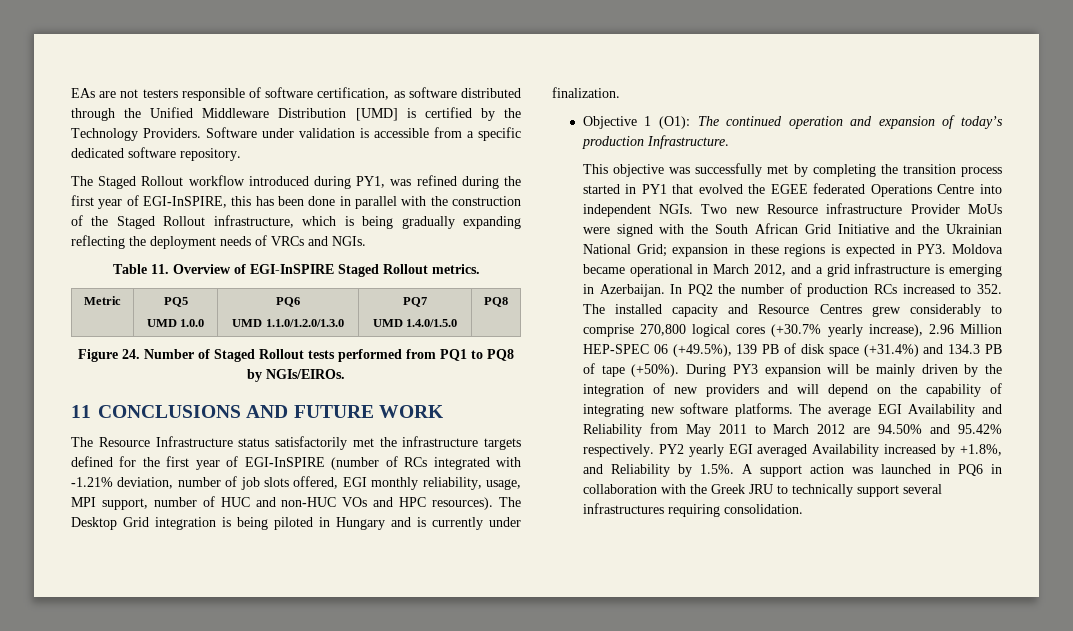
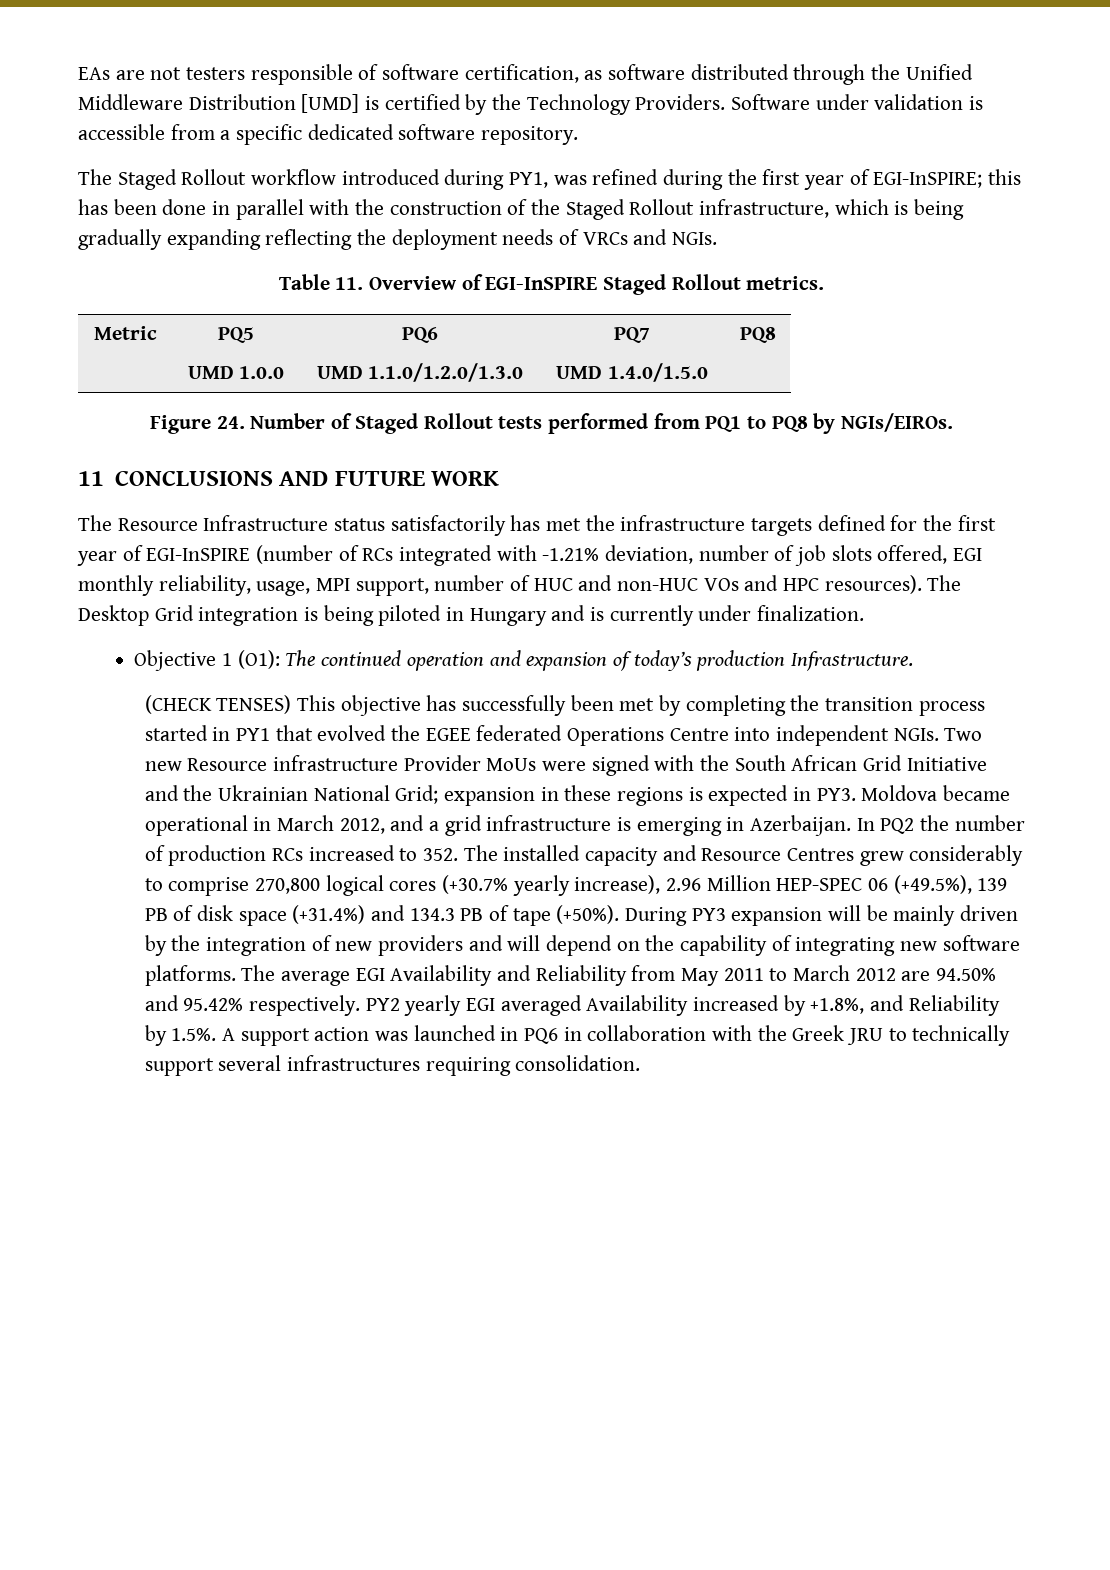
[143,196,227,208] EGI-InSPIRE, -> [873,172,983,188] EGI-InSPIRE;
(347, 443) none -> [510,515,541,531] has
[582,163,763,177] This objective was successfully -> [144,695,614,716] (CHECK TENSES) This objective has successfully been

